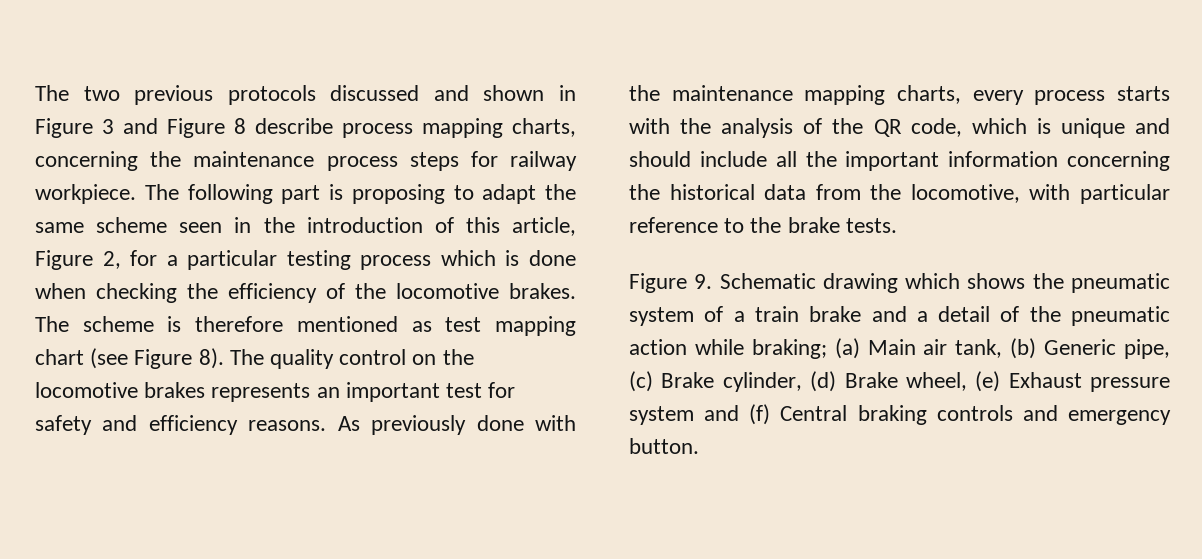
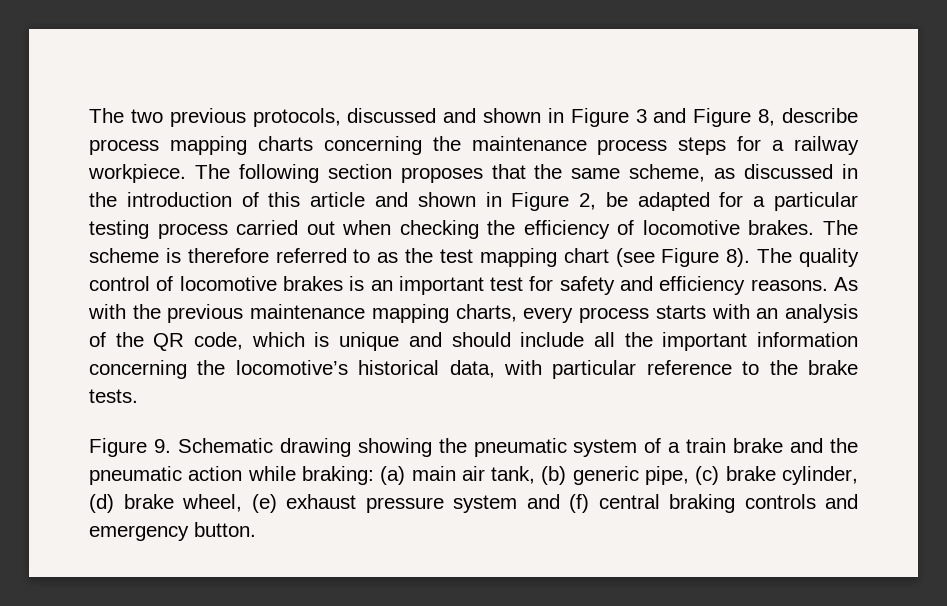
[227,85,316,105] protocols -> [252,108,341,127] protocols,
[234,118,246,134] 8 -> [758,109,776,126] 8,
[512,118,576,137] charts, -> [257,136,313,151] charts
(498, 159) none -> [772,140,785,151] a
[281,184,576,204] [35,217,223,233] part is proposing to adapt the same scheme seen -> [327,164,834,183] section proposes that the same scheme, as discussed
[512,217,576,236] [35,250,121,270] article, Figure 2, -> [310,192,710,211] article and shown in Figure 2, be adapted
[440,250,576,266] which is done -> [236,220,335,235] carried out
[355,283,386,299] the -> (635, 227) none
[296,316,432,332] mentioned as -> [275,248,434,263] referred to as the
[412,349,474,365] on the -> [156,276,174,291] of
[211,383,311,402] represents -> [349,276,365,291] is
[371,415,576,435] [629,85,660,101] previously done with the -> [88,304,244,323] with the previous
[680,118,712,134] the -> [756,308,779,319] an
[669,184,1020,203] historical data from the locomotive, -> [235,360,495,378] locomotive’s historical data,
[905,273,1026,289] which shows -> [357,438,432,457] showing
[916,306,1020,322] a detail of -> (824, 445) none
[751,338,916,359] braking; (a) Main -> [301,466,456,485] braking: (a) main
[1044,339,1117,355] Generic -> [572,466,639,485] generic
[661,372,715,388] Brake -> [725,466,776,481] brake
[844,372,898,388] Brake -> [123,494,174,509] brake
[1008,372,1082,388] Exhaust -> [286,494,356,509] exhaust
[780,405,848,421] Central -> [598,494,660,509] central

